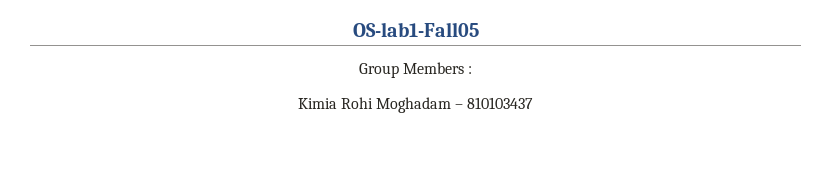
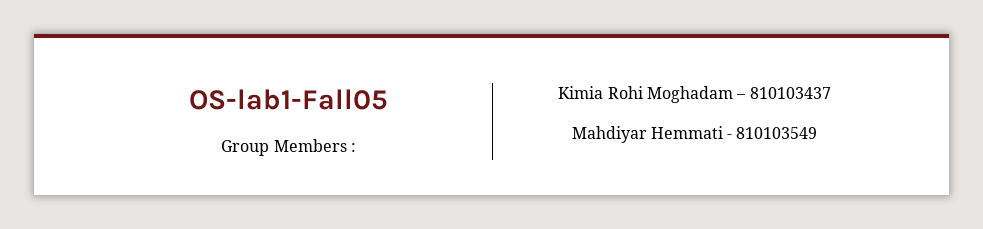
(534, 103) none -> [571,126,818,143] // Mahdiyar Hemmati - 810103549

